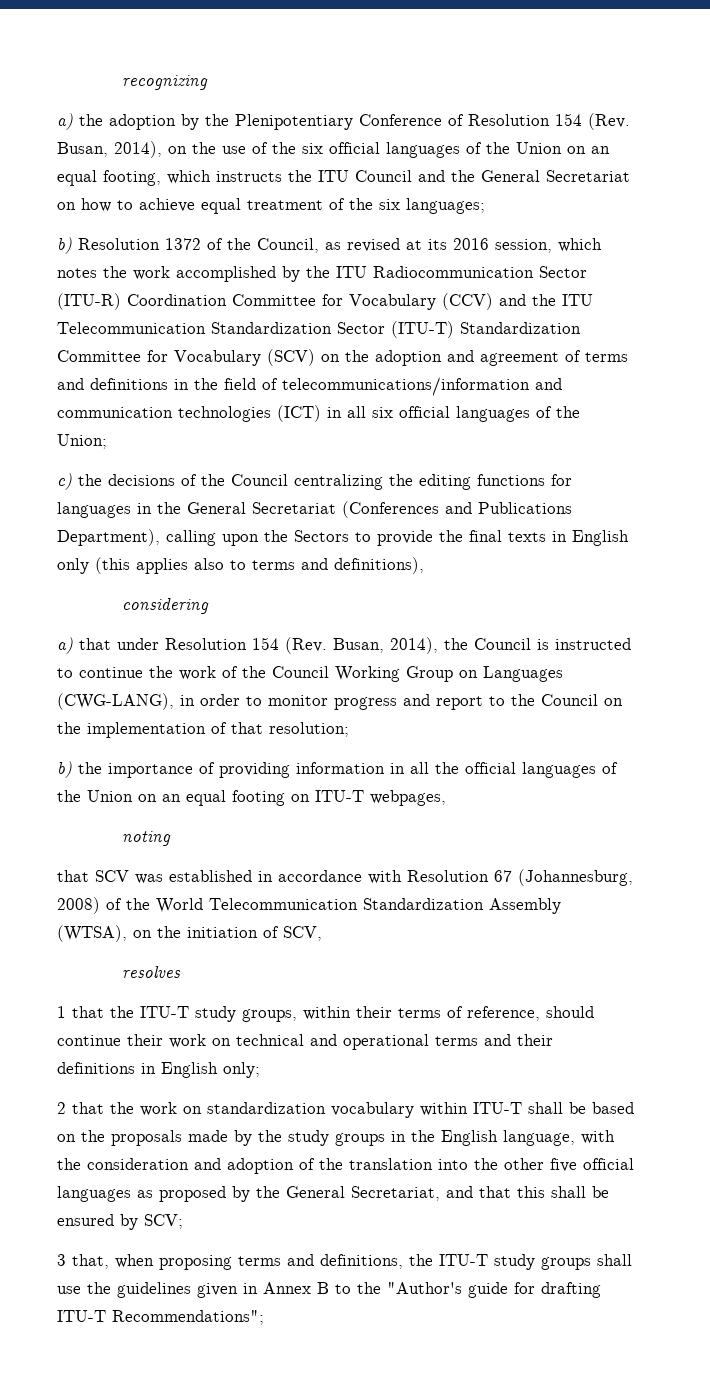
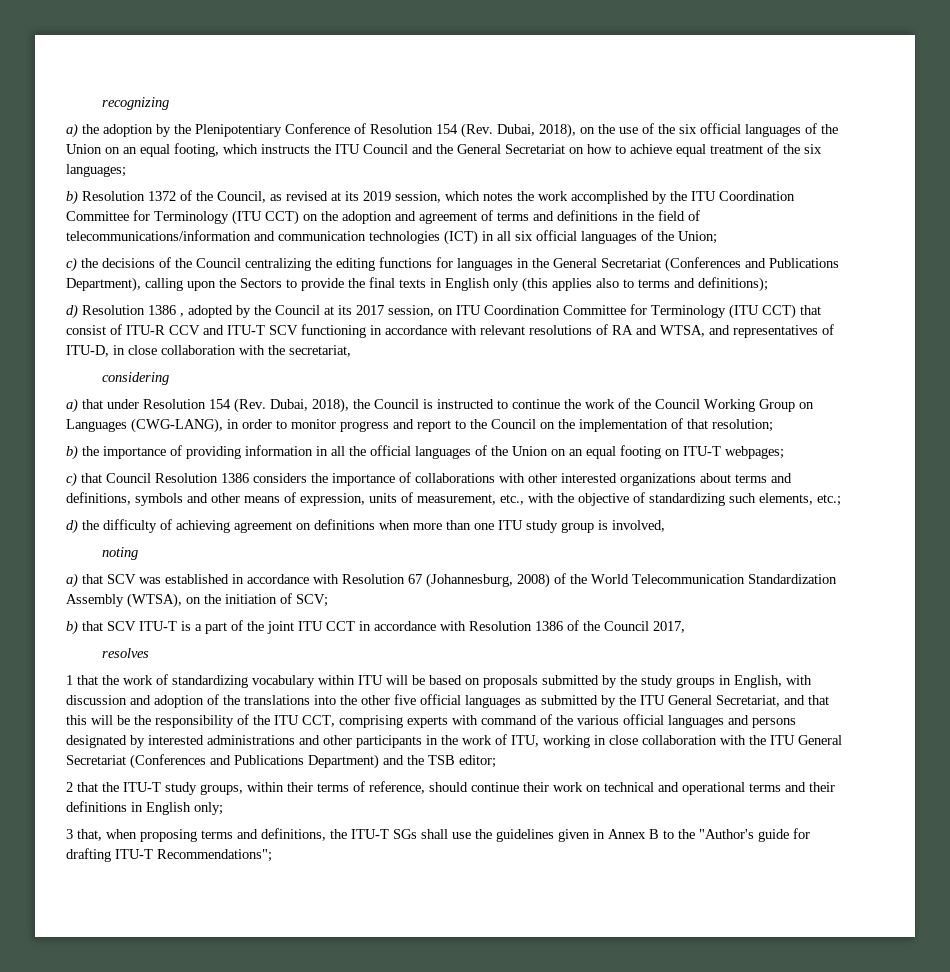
[57,141,162,158] Busan, 2014), -> [497,123,576,138] Dubai, 2018),
[453,238,489,250] 2016 -> [363,191,391,201] 2019
[373,266,587,278] [57,293,593,310] [57,321,581,338] [57,349,315,366] Radiocommunication Sector (ITU-R) Coordination Committee for Vocabulary (CCV) and the ITU Telecommunication Standardization Sector (ITU-T) Standardization Committee for Vocabulary (SCV) -> [719,191,795,201] [66,210,299,225] Coordination Committee for Terminology (ITU CCT)
[334,557,424,574] definitions), -> [698,277,768,292] [66,304,821,319] [66,324,834,338] [66,345,351,357] definitions); // d) Resolution 1386 , adopted by the Council at its 2017 session, on ITU Coordination Committee for Terminology (ITU CCT) that consist of ITU-R CCV and ITU-T SCV functioning in accordance with relevant resolutions of RA and WTSA, and representatives of ITU-D, in close collaboration with the secretariat,
[333,637,438,654] Busan, 2014), -> [270,398,349,413] Dubai, 2018),
[370,790,446,806] webpages, -> [725,446,784,459] [66,472,792,487] [66,492,841,506] [66,519,665,534] webpages; // c) that Council Resolution 1386 considers the importance of collaborations with other interested organizations about terms and definitions, symbols and other means of expression, units of measurement, etc., with the objective of standardizing such elements, etc.; // d) the difficulty of achieving agreement on definitions when more than one ITU study group is involved,
(171, 838) none -> [66,573,78,588] a)
[283,926,322,941] [121,966,181,978] [57,1006,66,1018] SCV, // resolves // 1 -> [296,594,328,607] [66,620,685,635] [101,648,149,658] [66,674,812,688] [66,694,829,708] [66,714,796,728] [66,734,842,748] [66,754,496,769] [66,782,73,792] SCV; // b) that SCV ITU-T is a part of the joint ITU CCT in accordance with Resolution 1386 of the Council 2017, // resolves // 1 that the work of standardizing vocabulary within ITU will be based on proposals submitted by the study groups in English, with discussion and adoption of the translations into the other five official languages as submitted by the ITU General Secretariat, and that this will be the responsibility of the ITU CCT, comprising experts with command of the various official languages and persons designated by interested administrations and other participants in the work of ITU, working in close collaboration with the ITU General Secretariat (Conferences and Publications Department) and the TSB editor; // 2
[57,1102,634,1118] [57,1130,615,1146] [57,1158,634,1174] [57,1186,609,1202] [57,1214,183,1230] // 2 that the work on standardization vocabulary within ITU-T shall be based on the proposals made by the study groups in the English language, with the consideration and adoption of the translation into the other five official languages as proposed by the General Secretariat, and that this shall be ensured by SCV; -> (223, 808) none
[494,1254,591,1270] study groups -> [393,829,417,839] SGs

